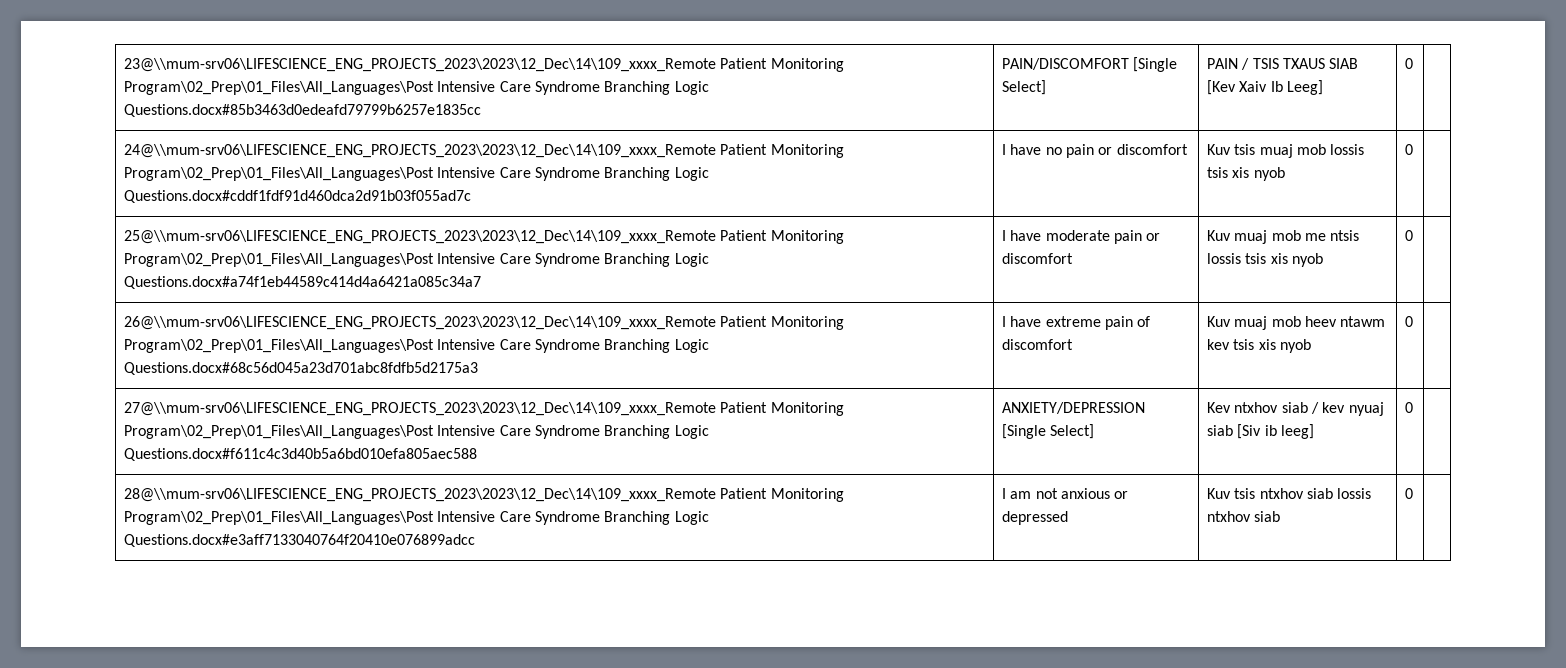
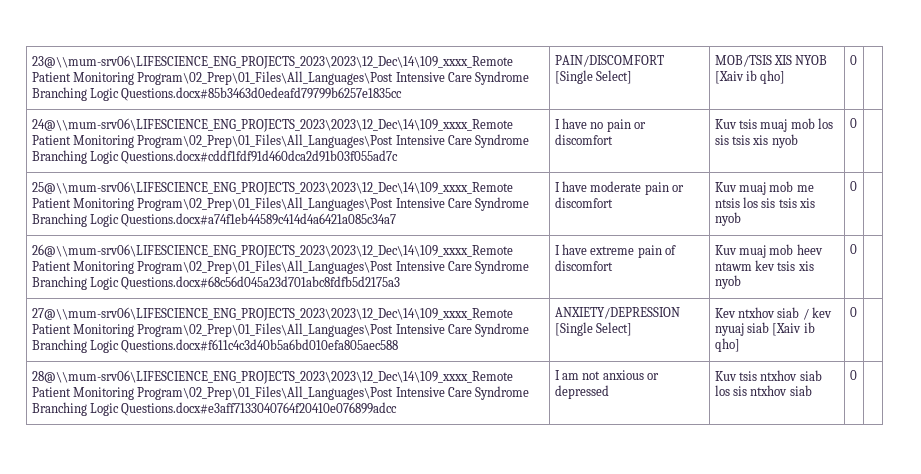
[1206,58,1359,70] [1206,80,1323,95] PAIN / TSIS TXAUS SIAB [Kev Xaiv Ib Leeg] -> [714,55,828,67] [714,70,786,84] MOB/TSIS XIS NYOB [Xaiv ib qho]
[1330,144,1365,155] lossis -> [818,118,834,129] [714,135,729,145] los sis
[1206,253,1241,264] lossis -> [742,197,776,208] los sis
[1237,424,1314,439] [Siv ib leeg] -> [772,322,815,336] [714,338,740,352] [Xaiv ib qho]
[1337,488,1372,499] lossis -> [714,385,747,396] los sis

